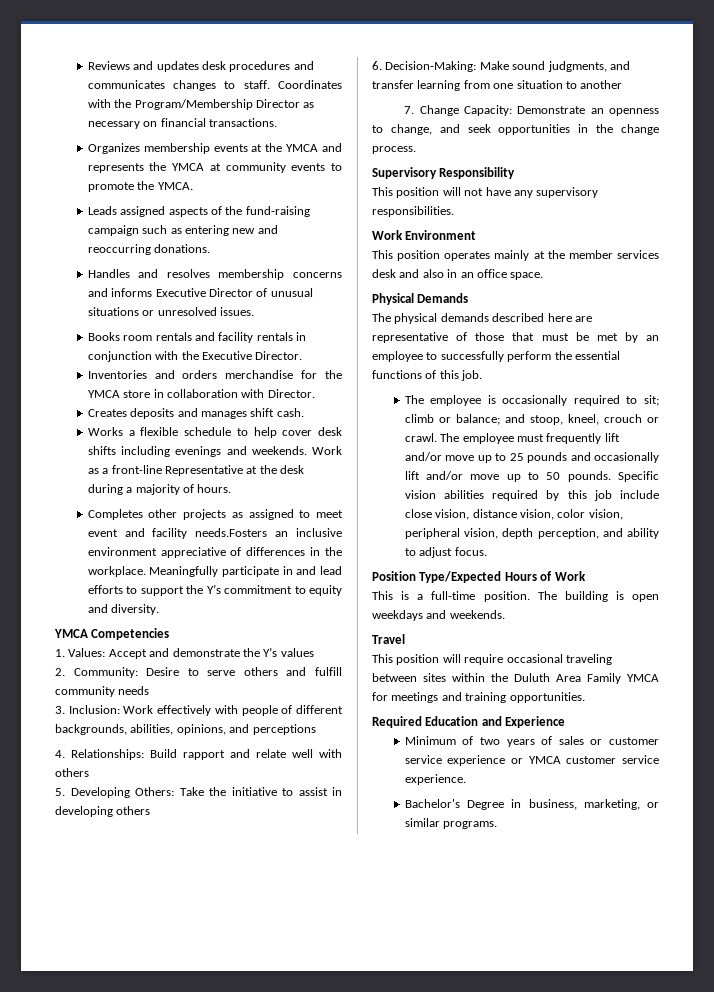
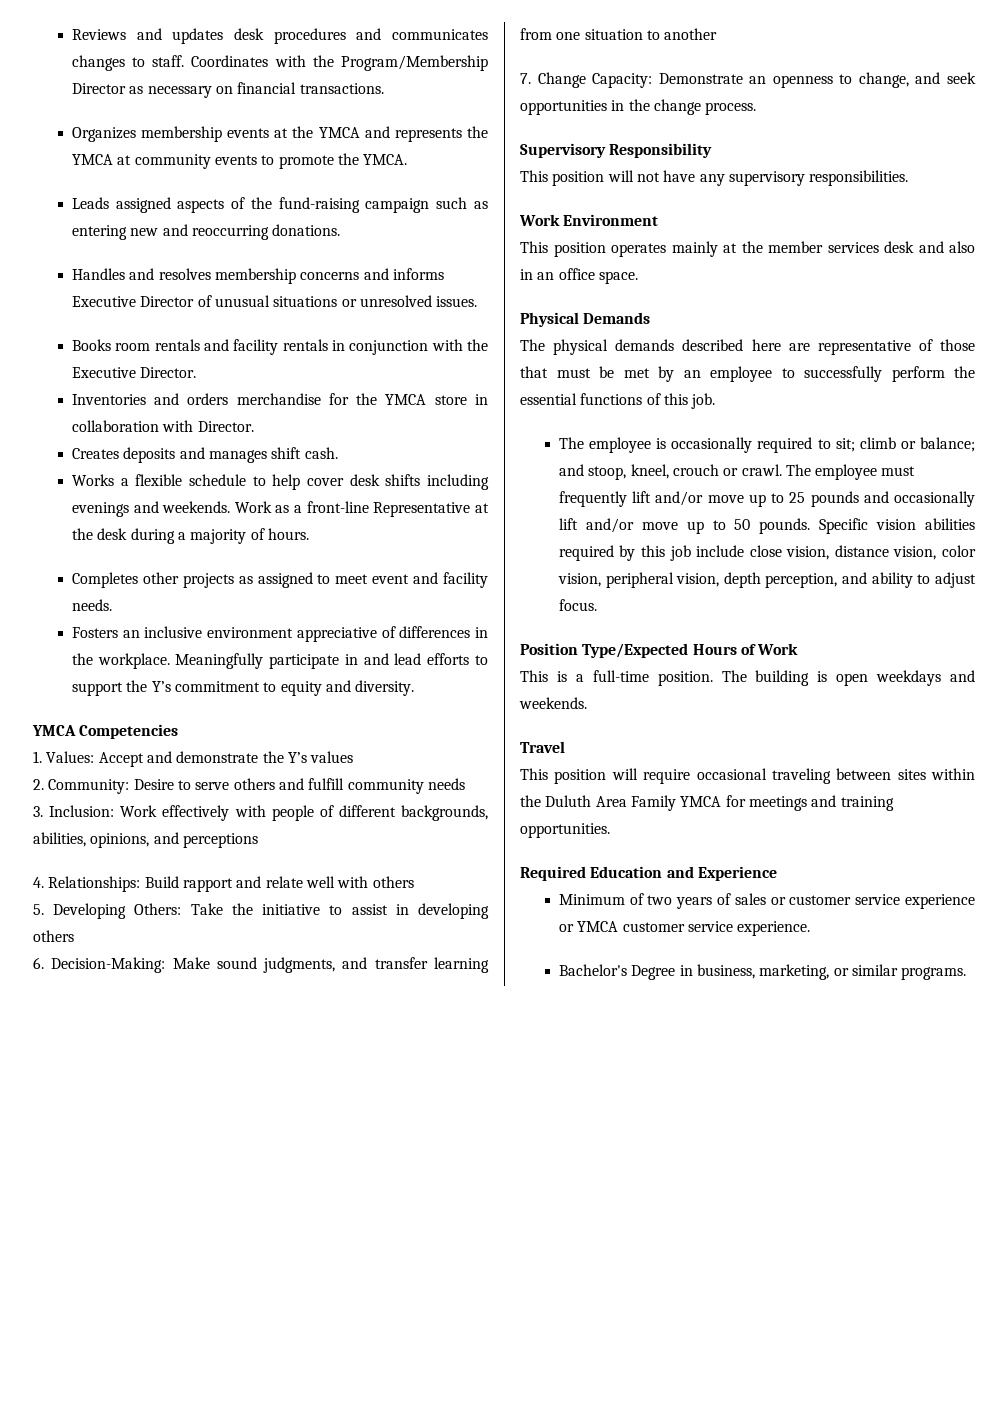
[195,528,268,537] needs.Fosters -> [71,599,112,611] [71,627,118,638] needs. // Fosters

